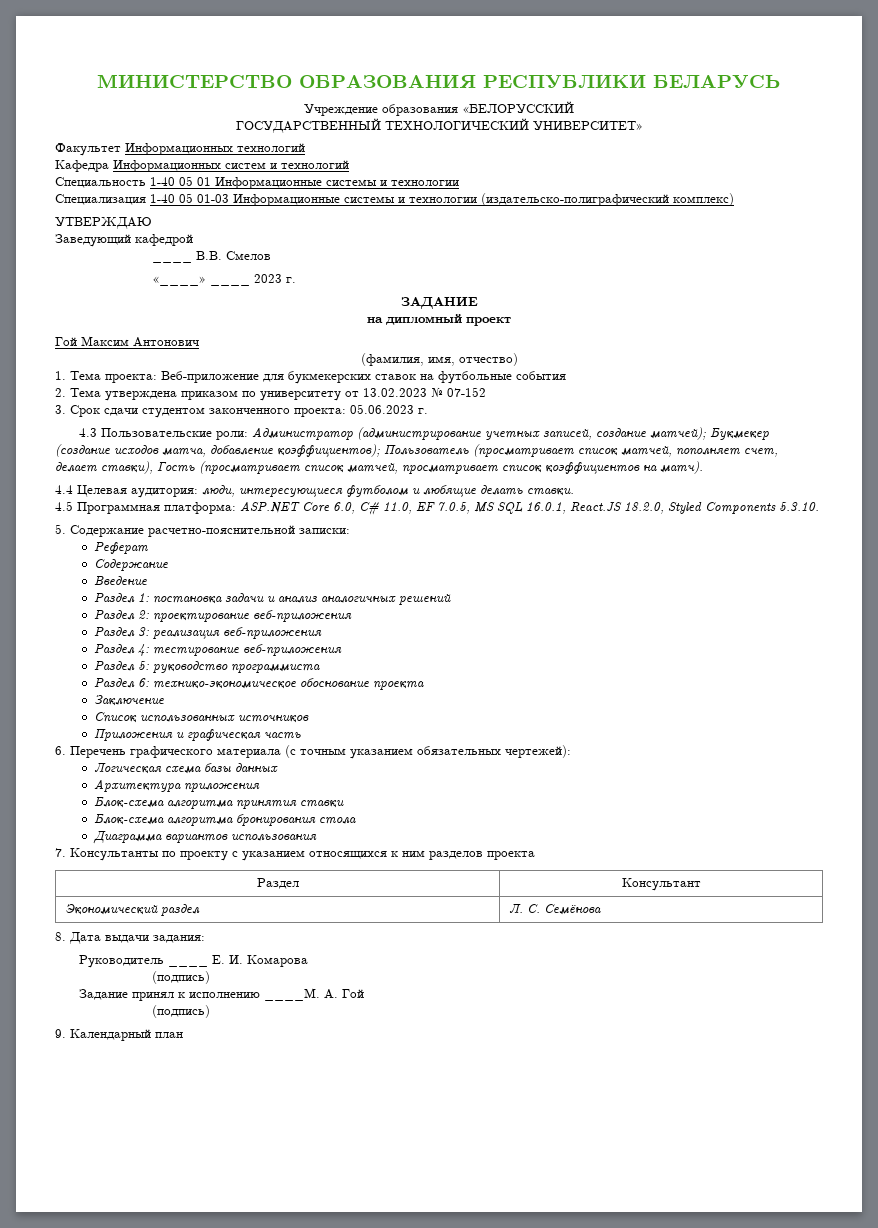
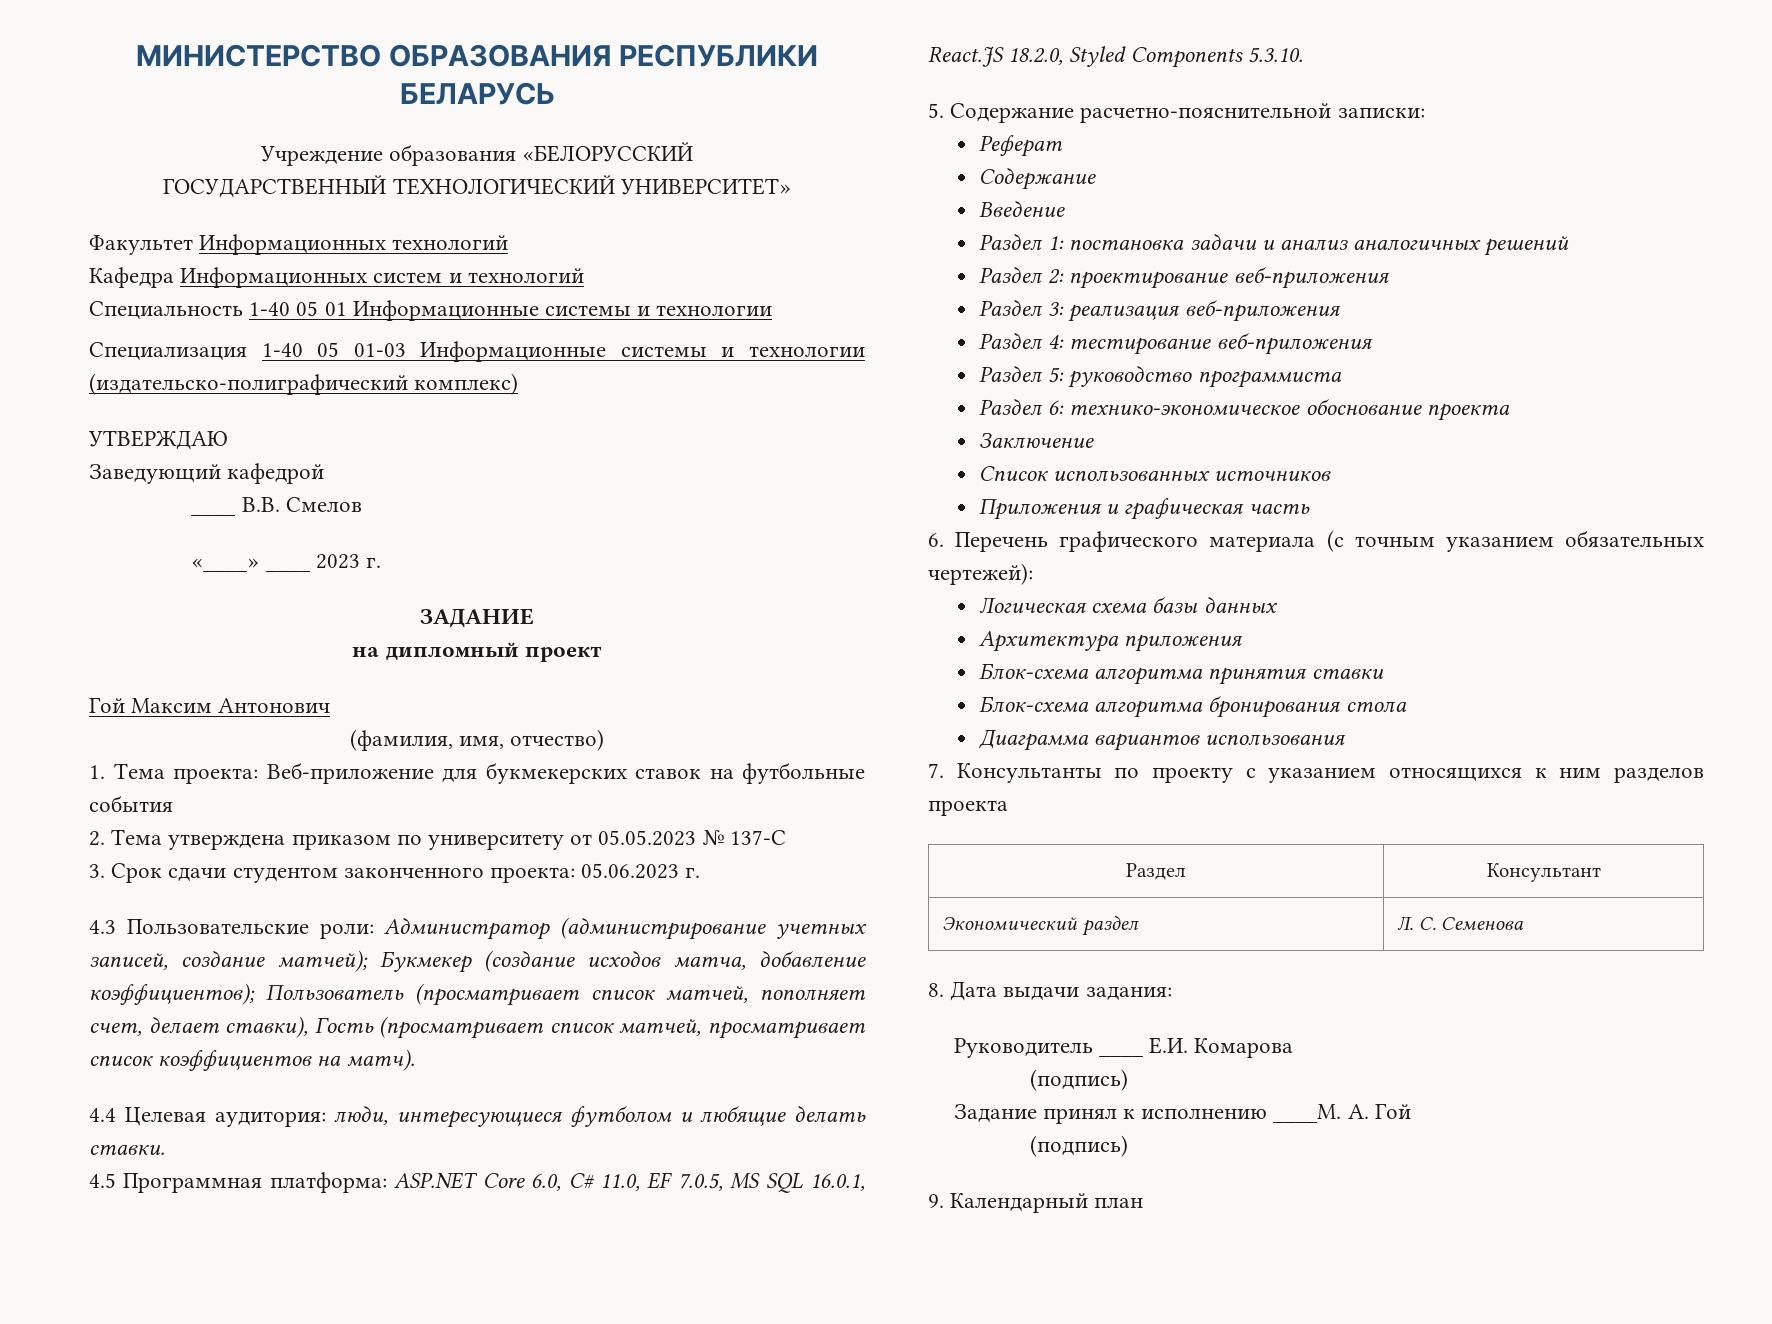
[363,387,486,397] 13.02.2023 № 07-152 -> [598,830,786,846] 05.05.2023 № 137-C
[543,904,601,915] Семёнова -> [1441,917,1525,930] Семенова
[212,955,244,965] Е. И. -> [1149,1037,1189,1054] Е.И.

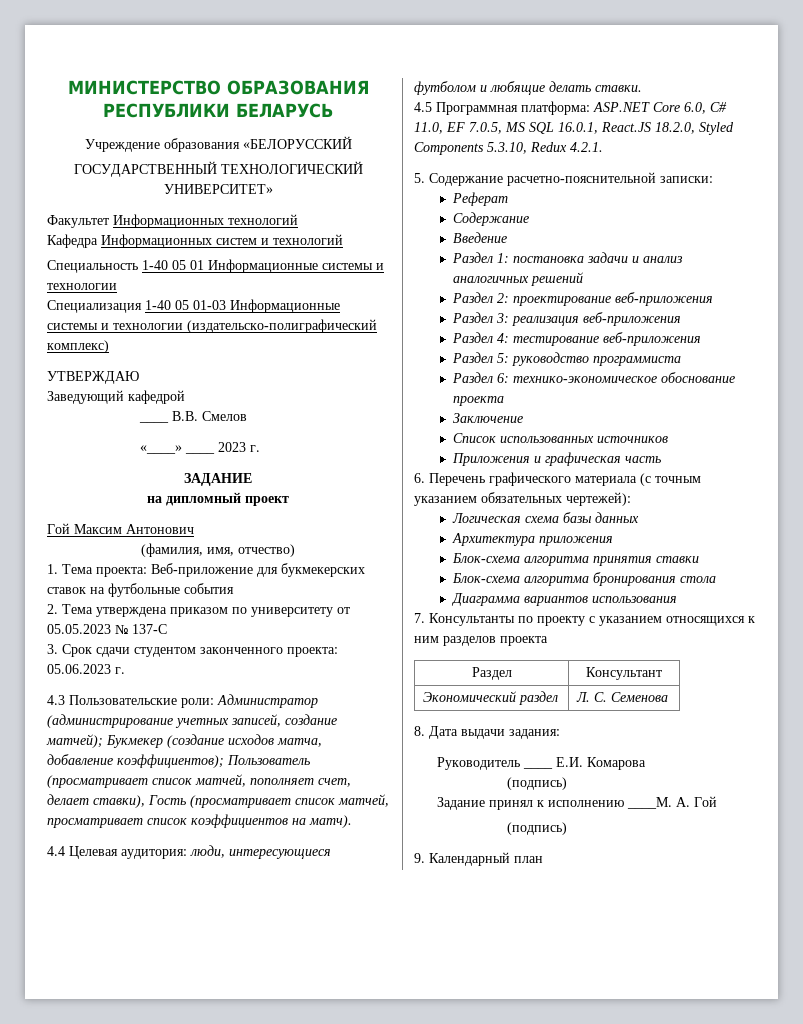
[1247,47,1303,63] 5.3.10. -> [487,142,603,154] 5.3.10, Redux 4.2.1.

